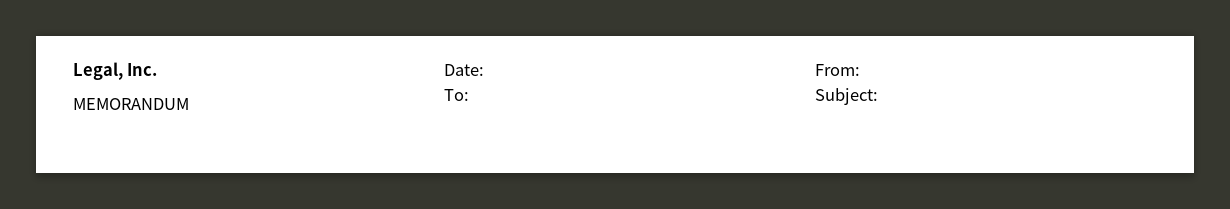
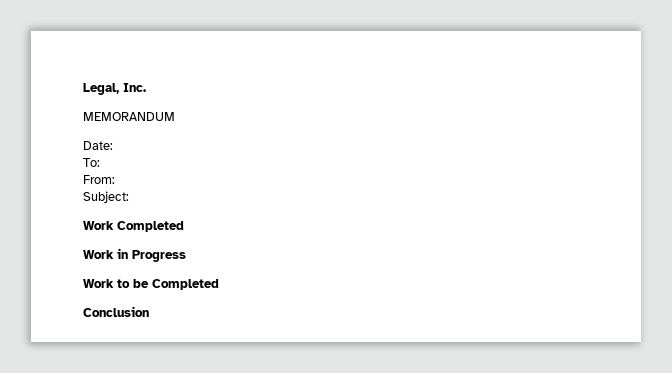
(878, 96) none -> [83,221,184,232] [83,248,186,262] [83,279,219,290] [83,306,149,317] // Work Completed // Work in Progress // Work to be Completed // Conclusion

